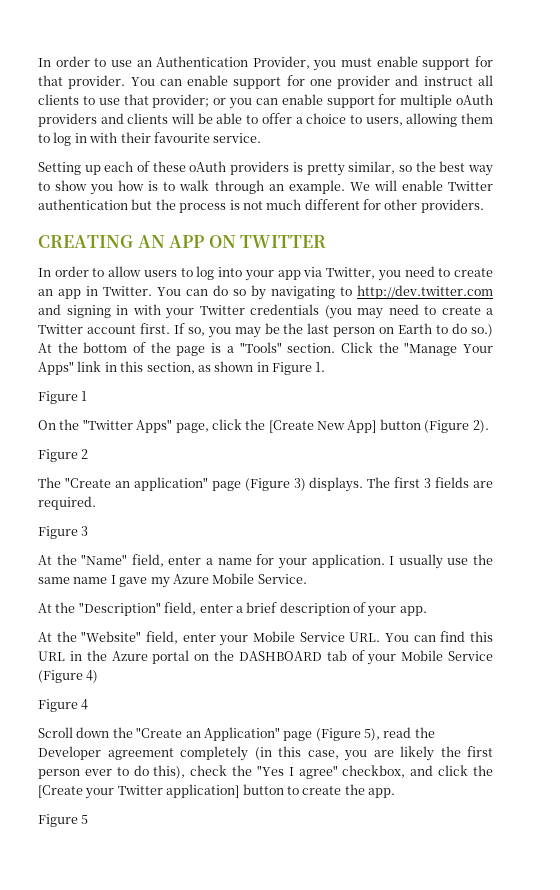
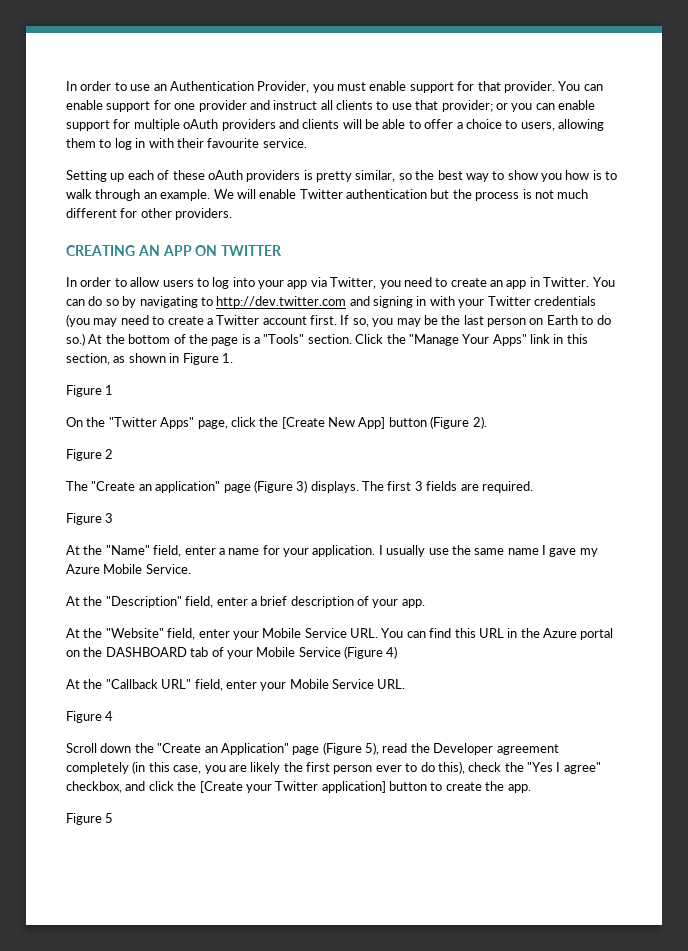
(99, 676) none -> [66,679,406,691] // At the "Callback URL" field, enter your Mobile Service URL.

